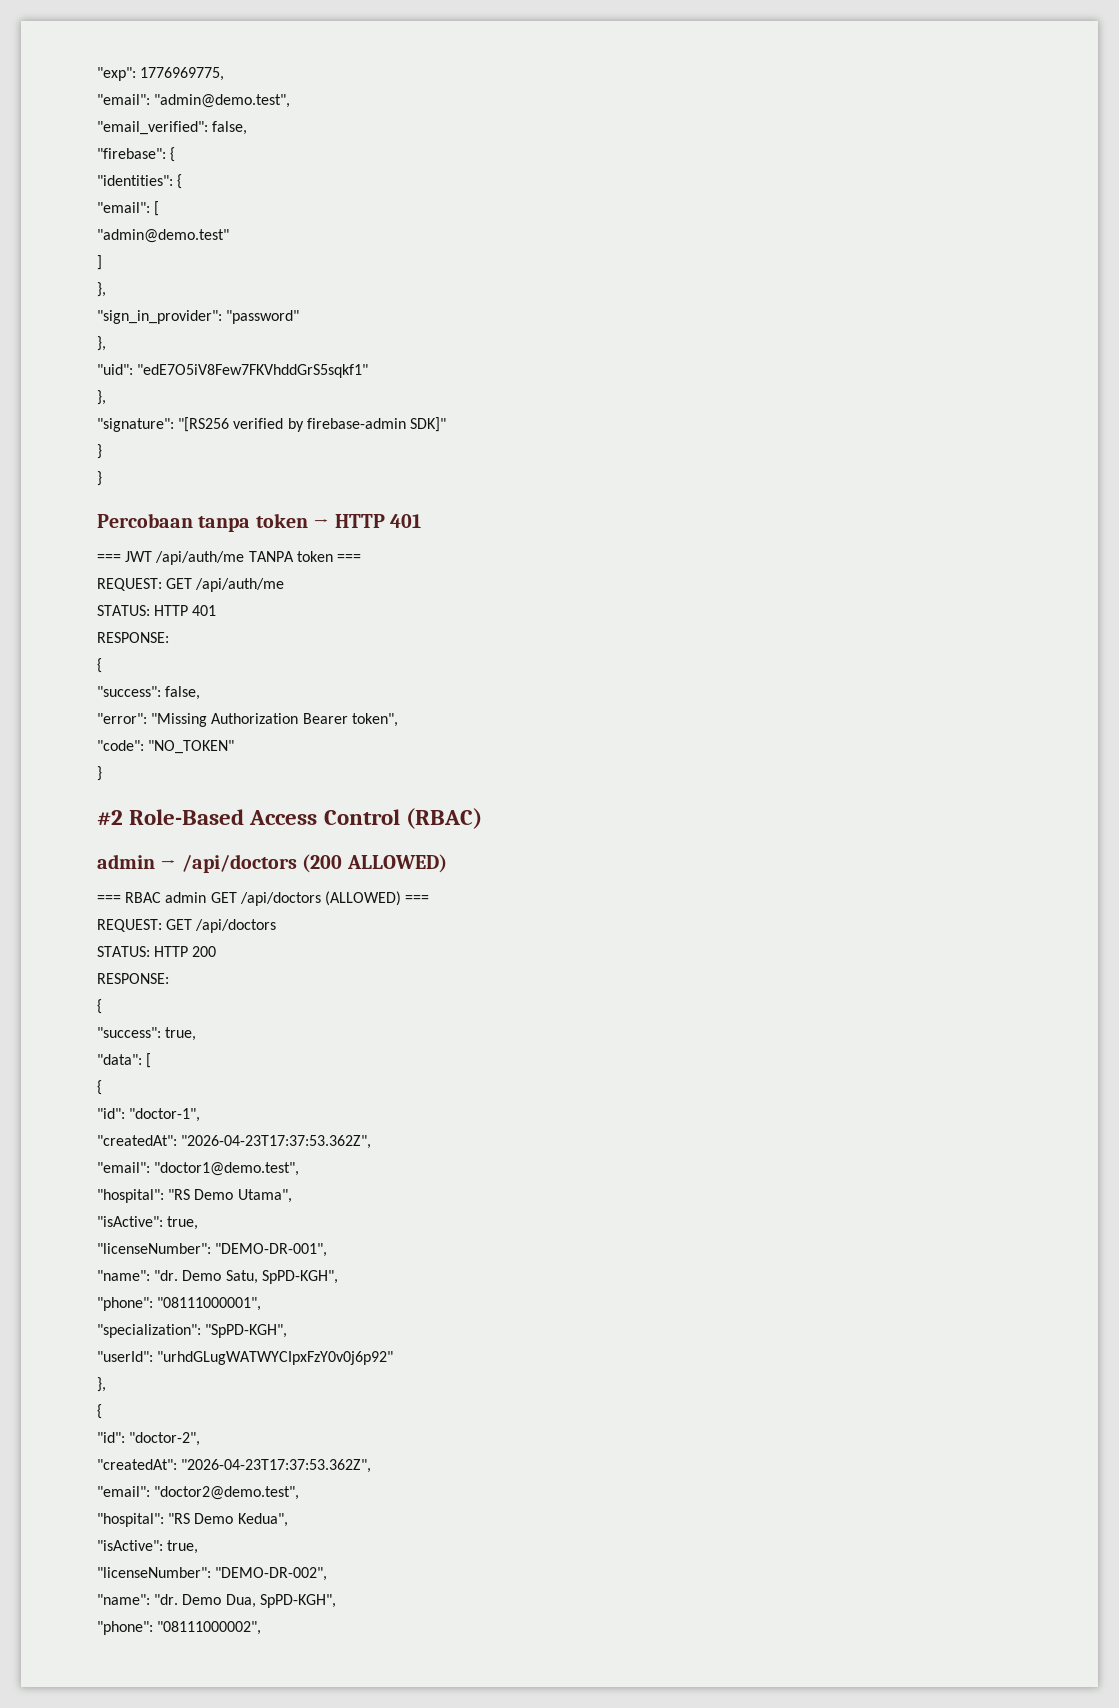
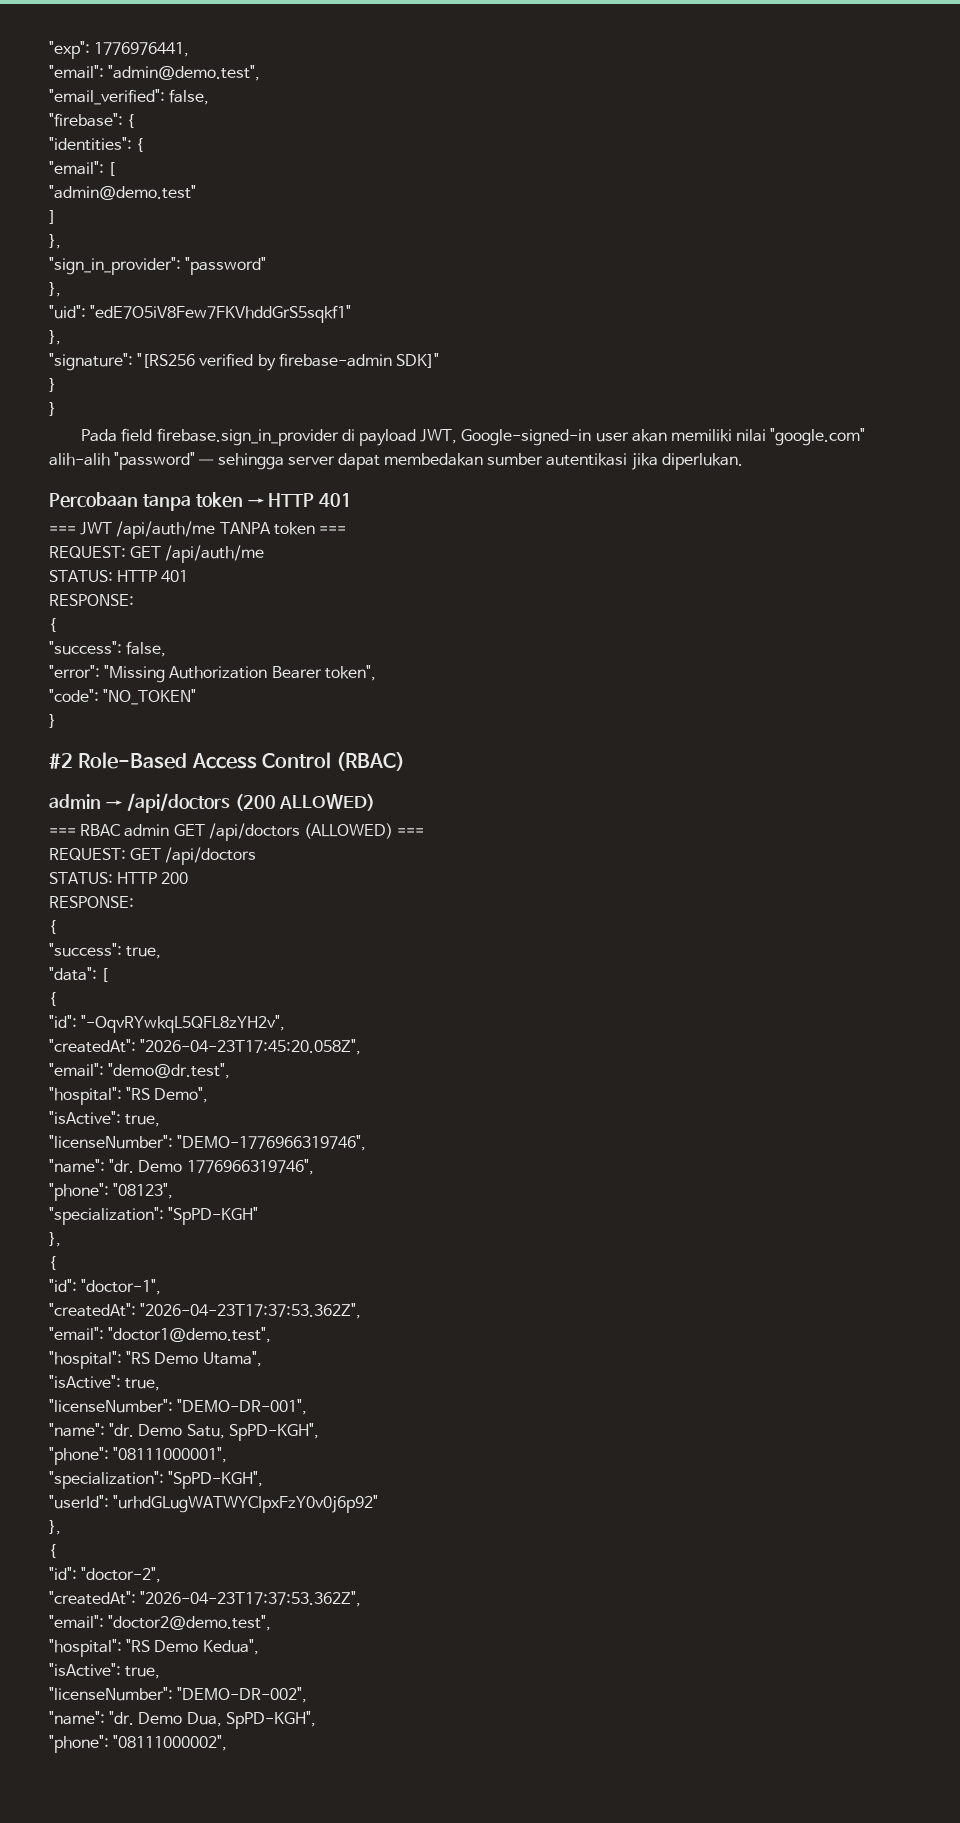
[140,67,225,81] 1776969775, -> [94,42,190,57] 1776976441,
(102, 478) none -> [81,428,866,446] [49,452,743,470] // Pada field firebase.sign_in_provider di payload JWT, Google-signed-in user akan memiliki nilai "google.com" alih-alih "password" — sehingga server dapat membedakan sumber autentikasi jika diperlukan.
(102, 1087) none -> [49,1015,286,1033] [49,1039,362,1055] [49,1063,231,1079] [49,1087,209,1105] [49,1111,161,1127] [49,1135,367,1151] [49,1159,314,1175] [49,1183,174,1201] [49,1207,259,1225] [49,1232,61,1247] [49,1256,56,1270] // "id": "-OqvRYwkqL5QFL8zYH2v", // "createdAt": "2026-04-23T17:45:20.058Z", // "email": "demo@dr.test", // "hospital": "RS Demo", // "isActive": true, // "licenseNumber": "DEMO-1776966319746", // "name": "dr. Demo 1776966319746", // "phone": "08123", // "specialization": "SpPD-KGH" // }, // {

